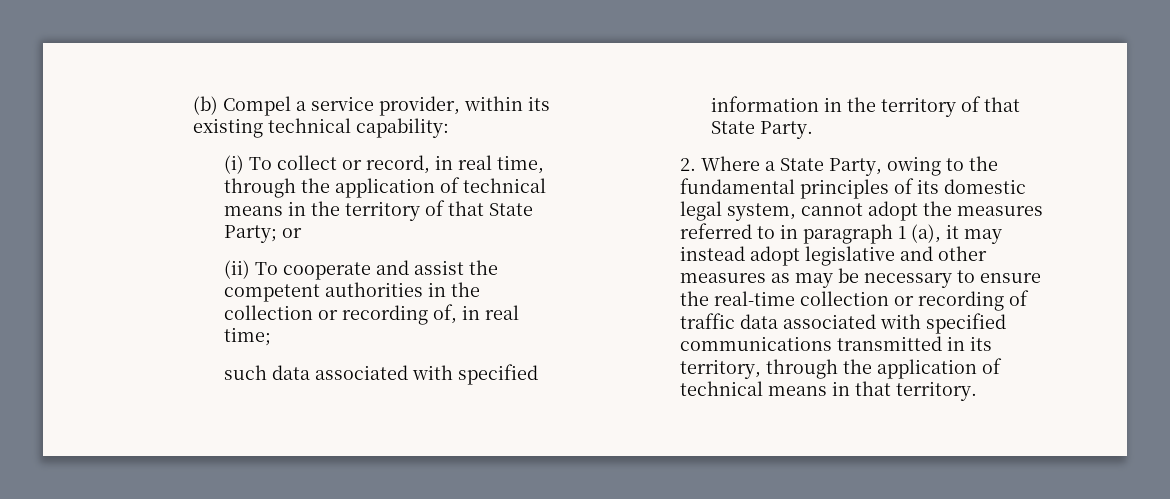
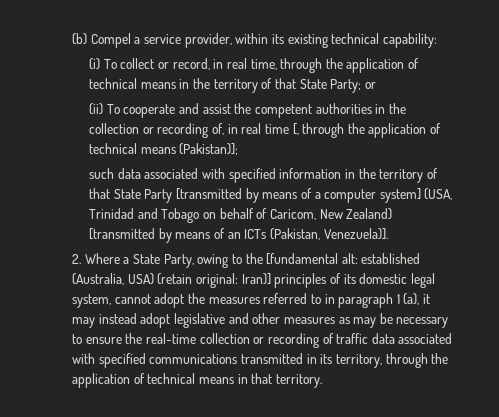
[224,327,272,346] time; -> [264,123,442,138] [88,143,239,155] time [, through the application of technical means (Pakistan)];
[760,121,814,139] Party. -> [144,188,453,203] [88,208,393,223] [88,228,388,243] Party [transmitted by means of a computer system] (USA, Trinidad and Tobago on behalf of Caricom, New Zealand) [transmitted by means of an ICTs (Pakistan, Venezuela)].
[680,178,796,194] fundamental -> [266,253,421,265] [71,273,271,288] [fundamental alt: established (Australia, USA) (retain original: Iran)]

